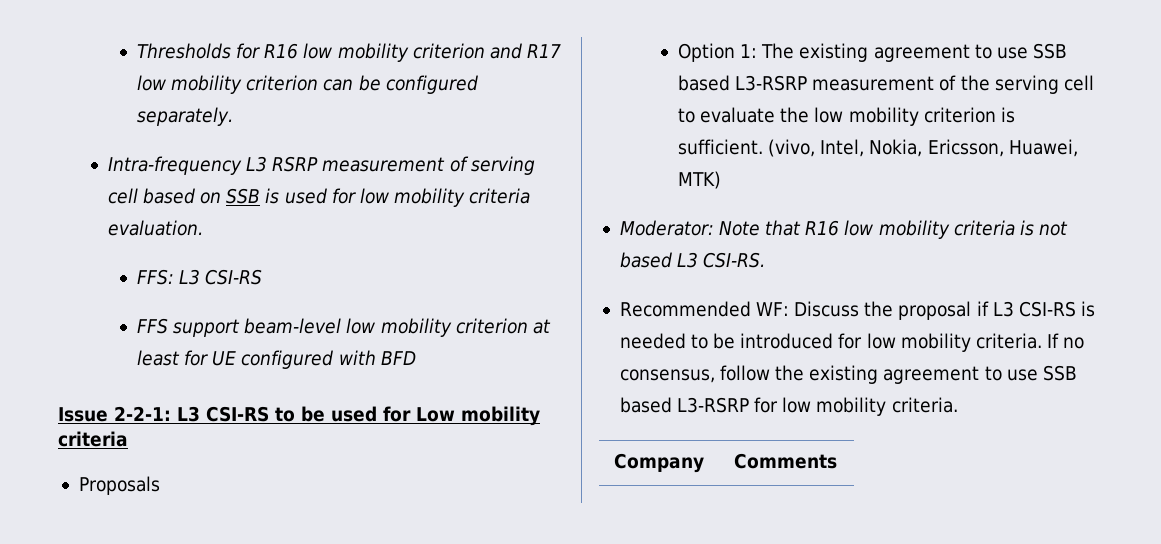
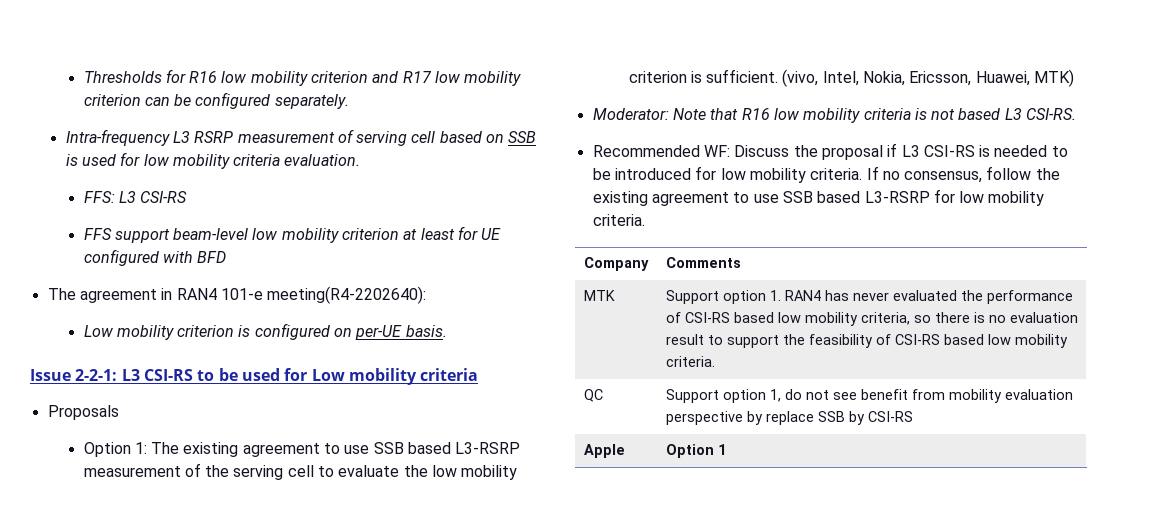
(416, 358) none -> [47,286,427,304] [83,323,447,340] // The agreement in RAN4 101-e meeting(R4-2202640): // Low mobility criterion is configured on per-UE basis.
(837, 461) none -> [583,290,615,301] [665,290,1073,304] [665,312,1078,326] [665,334,1068,348] [665,356,715,367] [583,389,603,402] [665,389,1073,403] [665,411,913,425] [583,444,625,458] [665,444,726,458] // MTK | Support option 1. RAN4 has never evaluated the performance of CSI-RS based low mobility criteria, so there is no evaluation result to support the feasibility of CSI-RS based low mobility criteria. // QC | Support option 1, do not see benefit from mobility evaluation perspective by replace SSB by CSI-RS // Apple | Option 1

